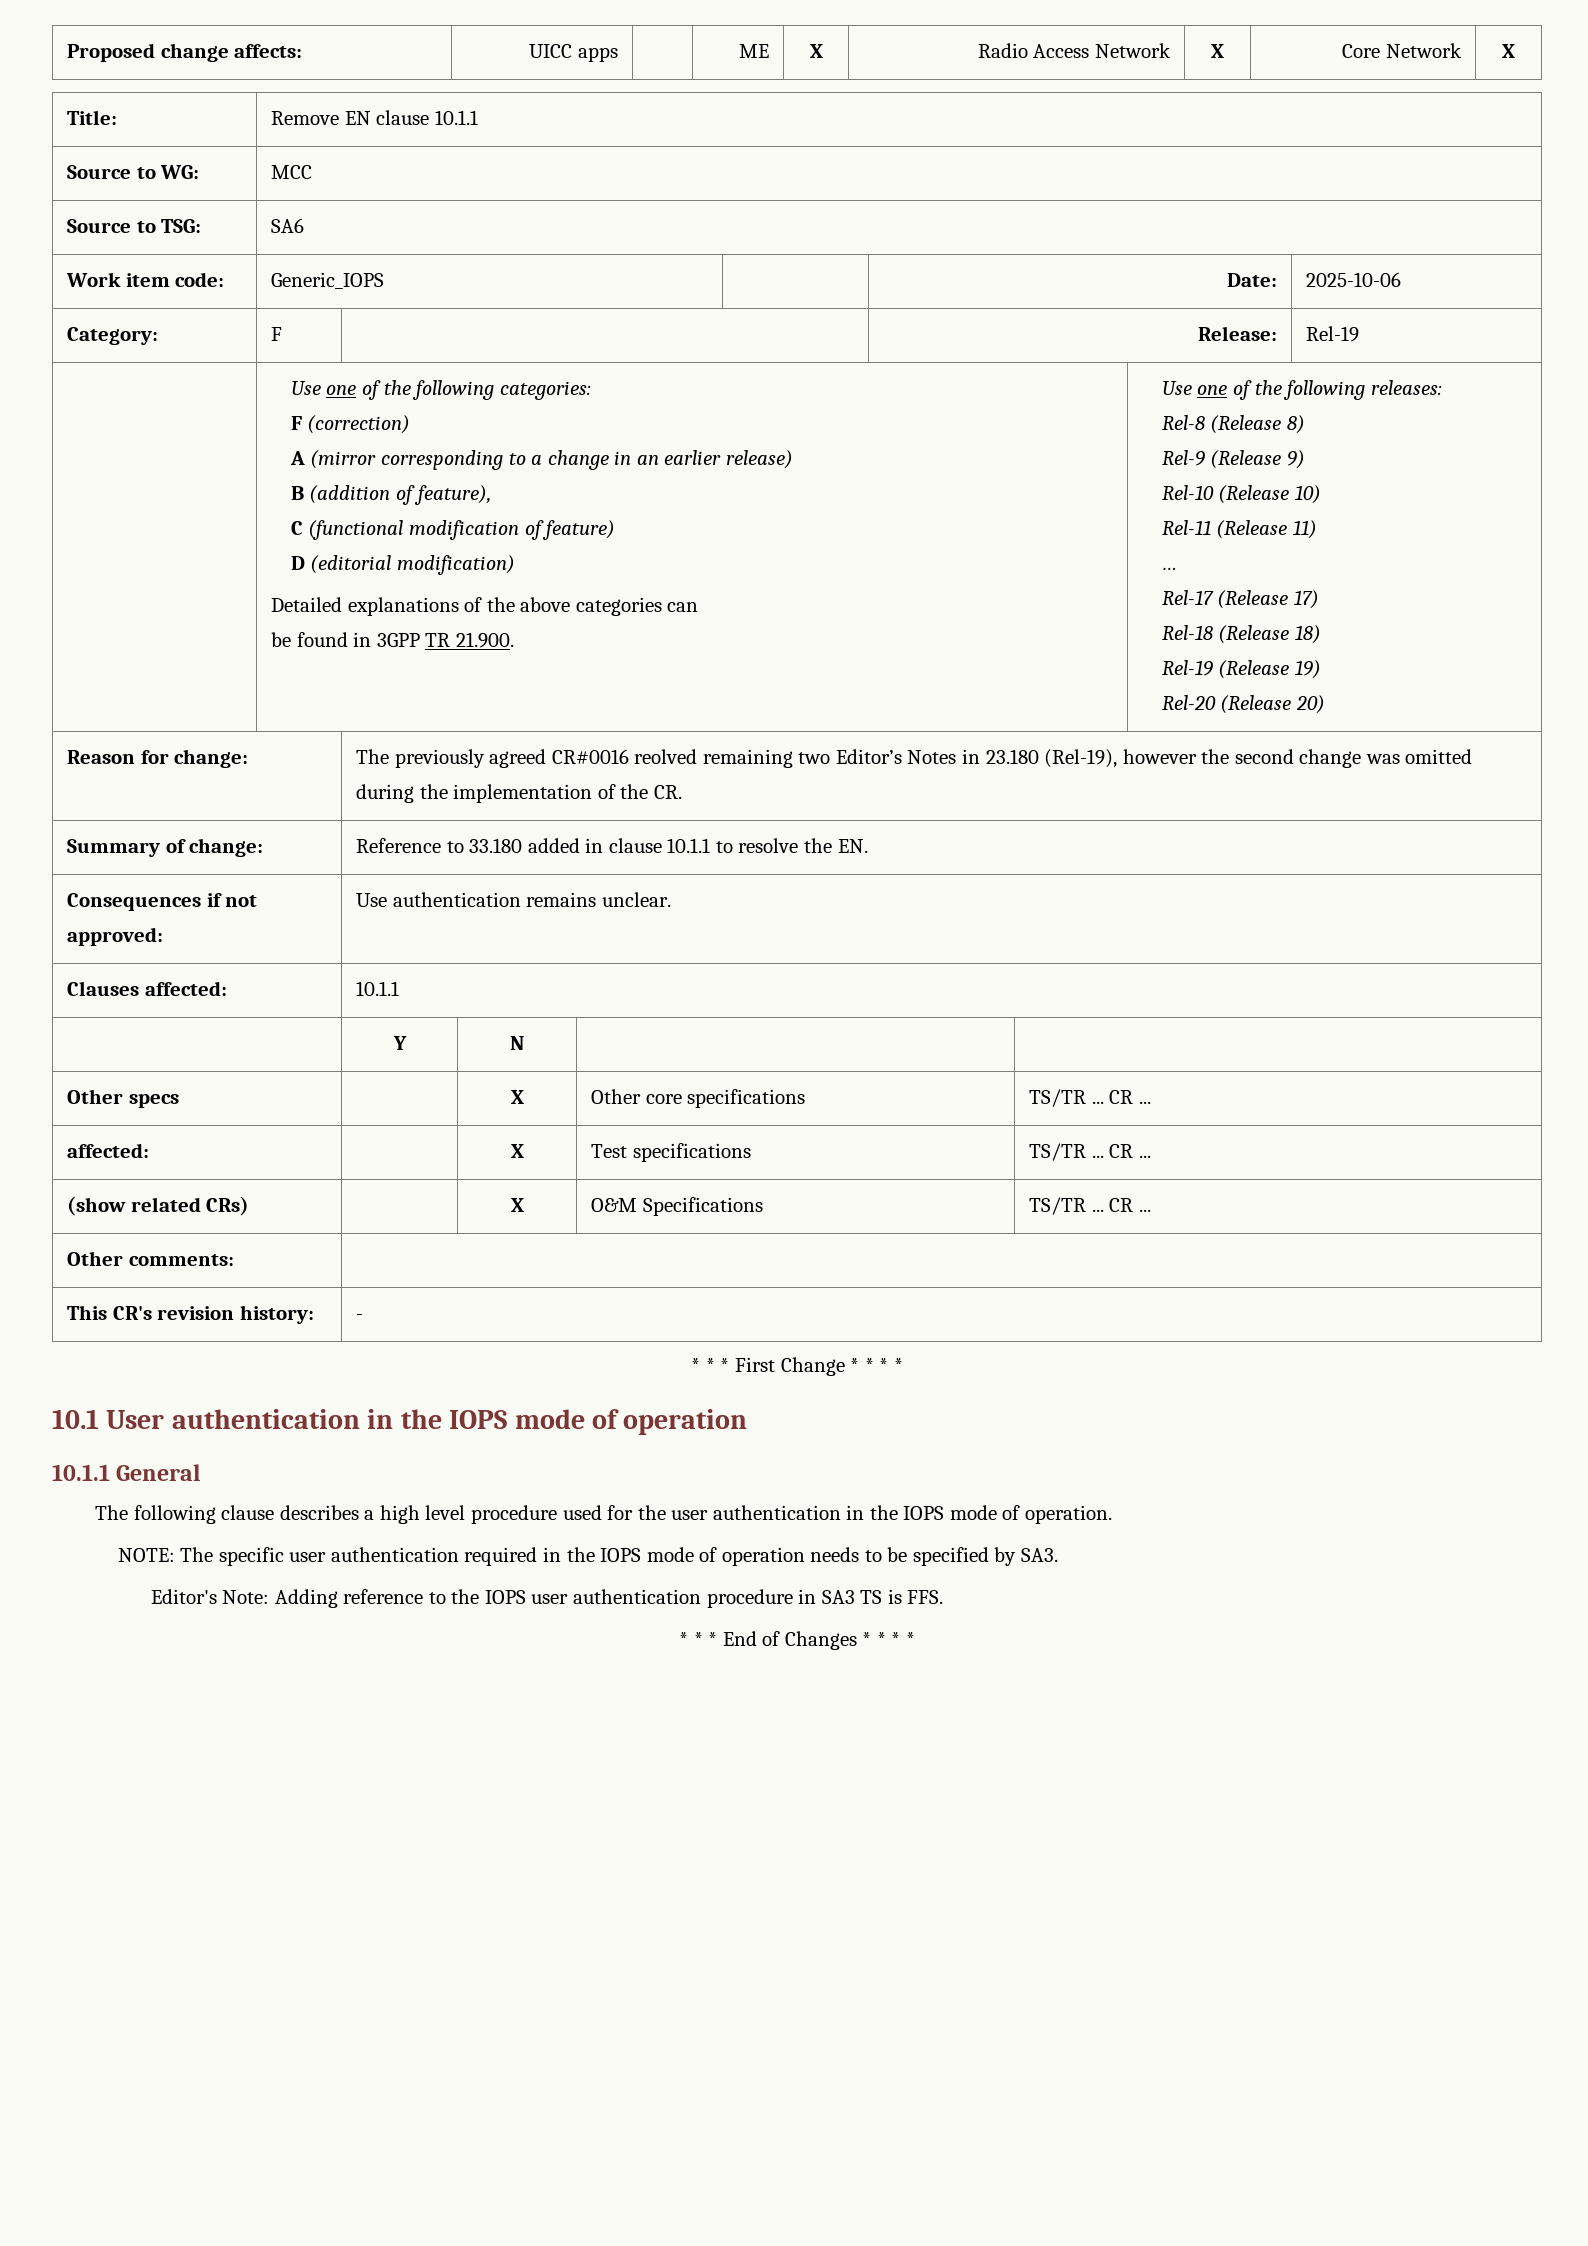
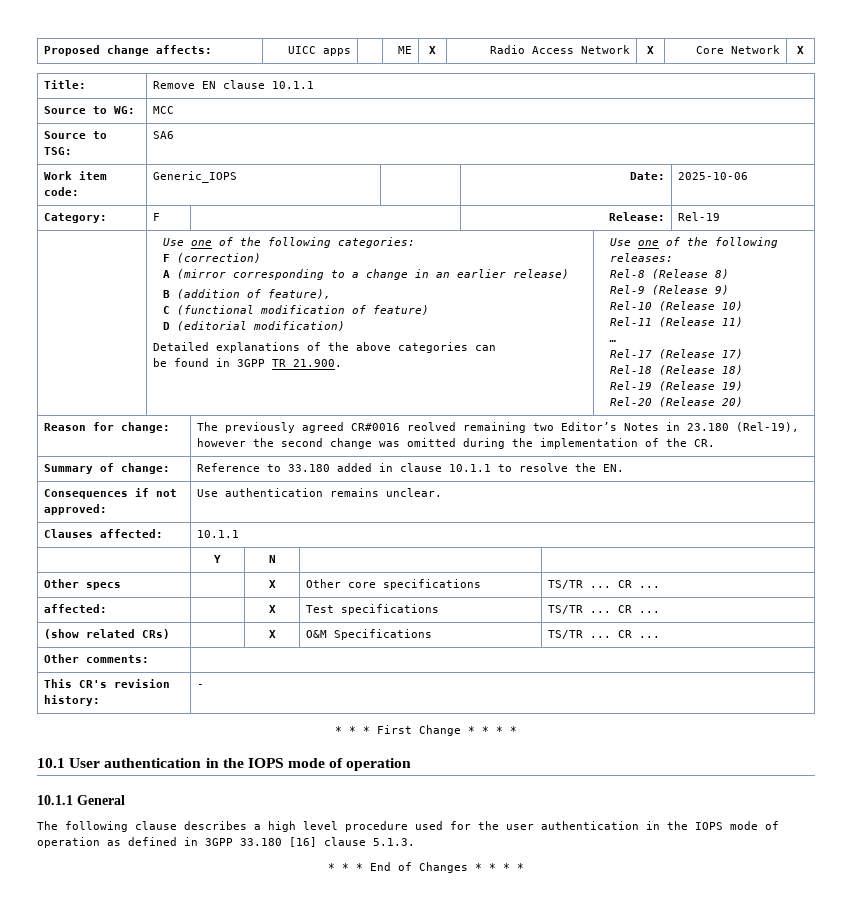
[1024,1505,1112,1524] [117,1547,1058,1566] [150,1589,944,1608] operation. // NOTE: The specific user authentication required in the IOPS mode of operation needs to be specified by SA3. // Editor's Note: Adding reference to the IOPS user authentication procedure in SA3 TS is FFS. -> [37,837,415,848] operation as defined in 3GPP 33.180 [16] clause 5.1.3.

